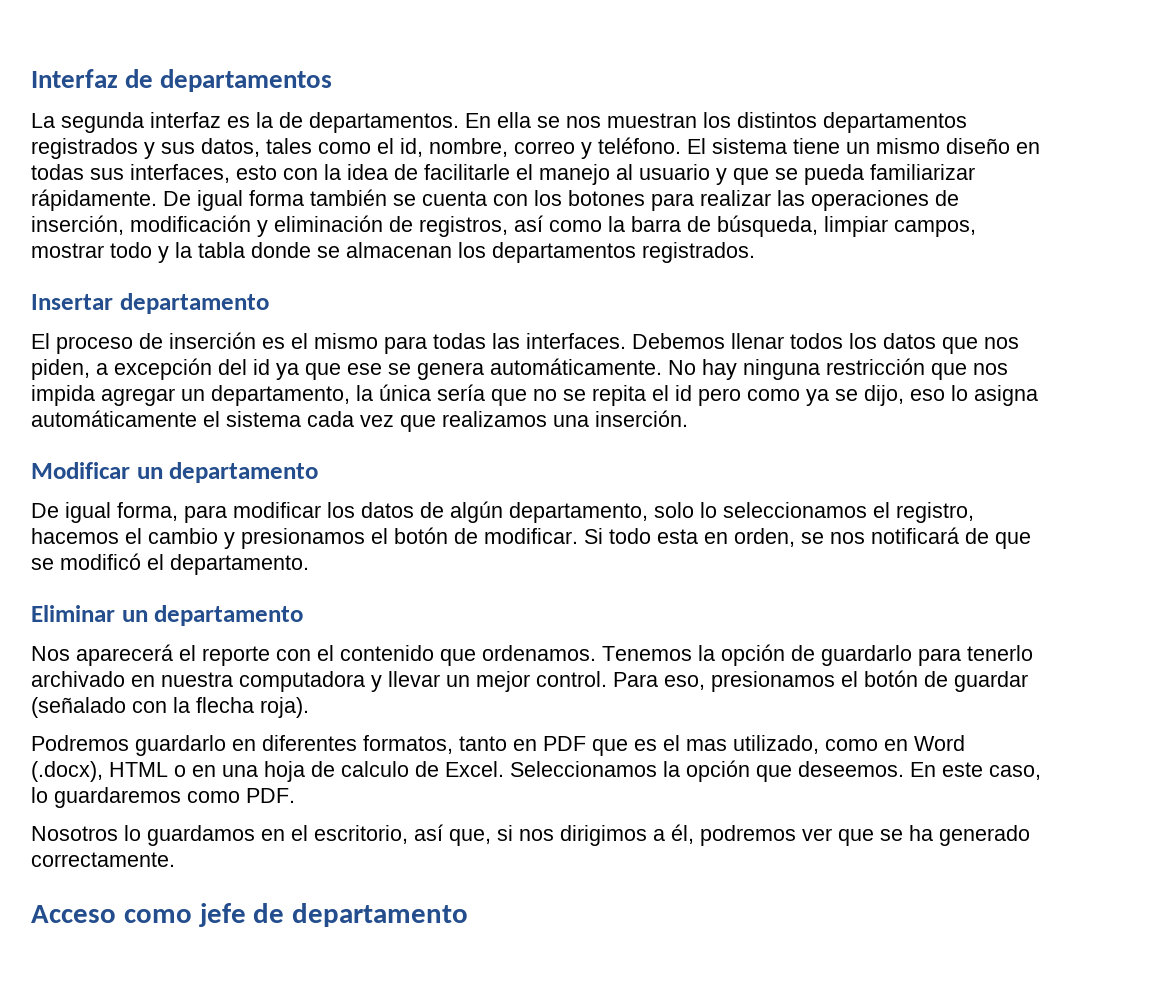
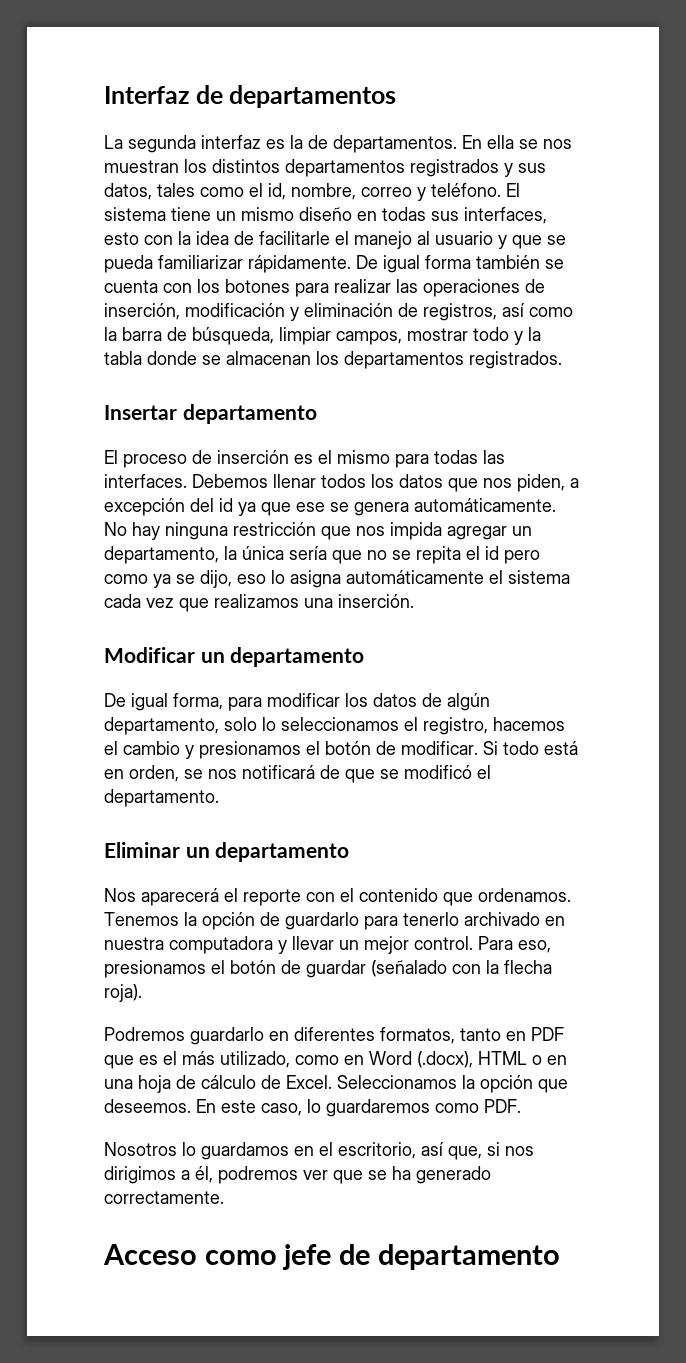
[657,529,698,544] esta -> [544,741,578,755] está
[686,739,727,751] mas -> [182,1051,215,1065] más
[341,761,409,777] calculo -> [201,1075,256,1089] cálculo

